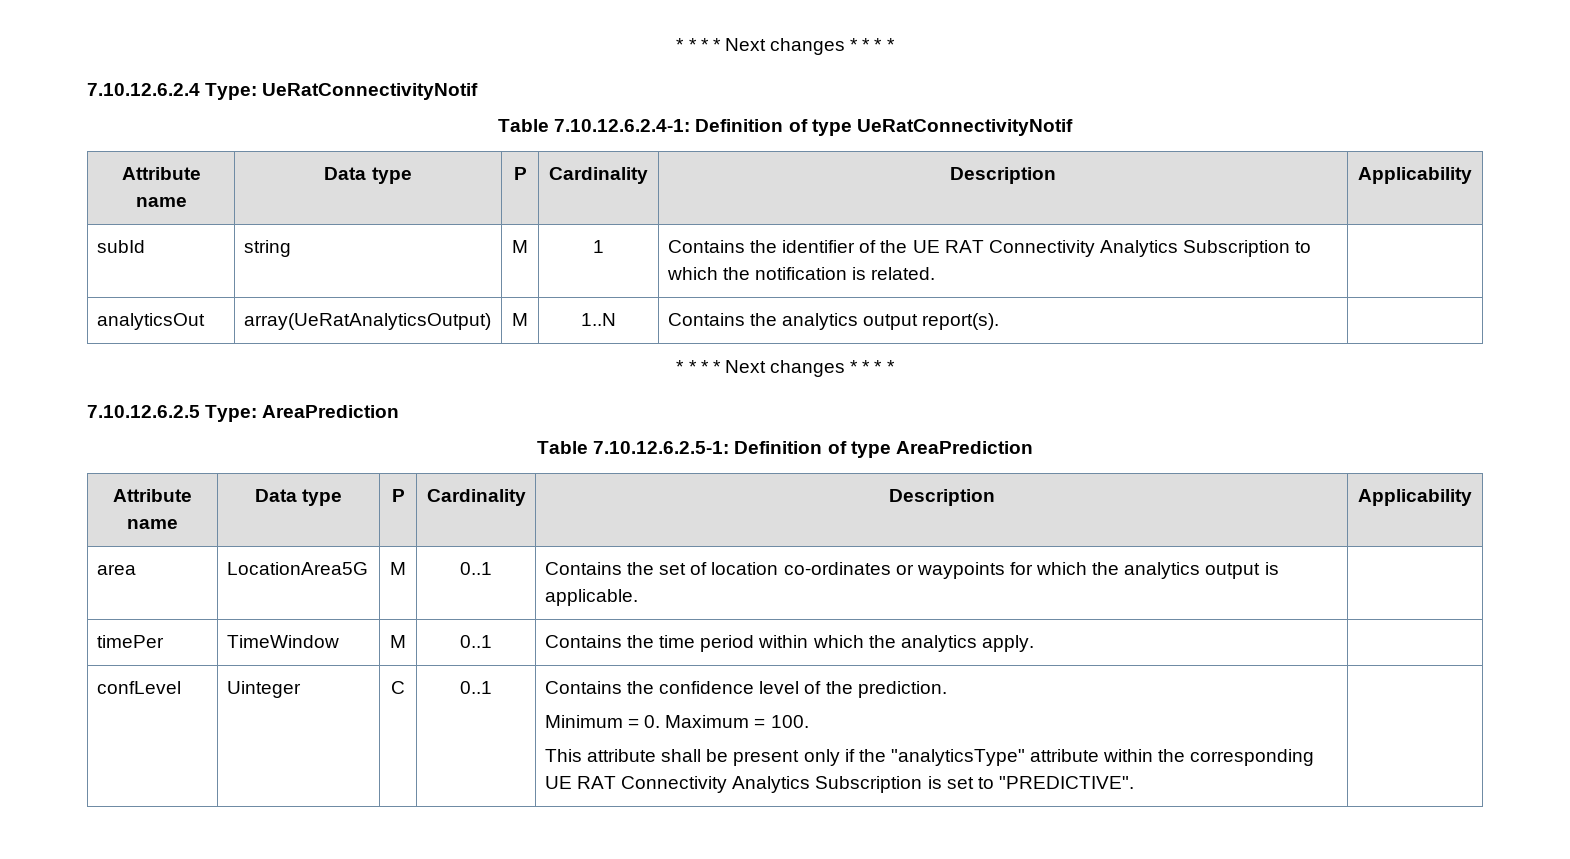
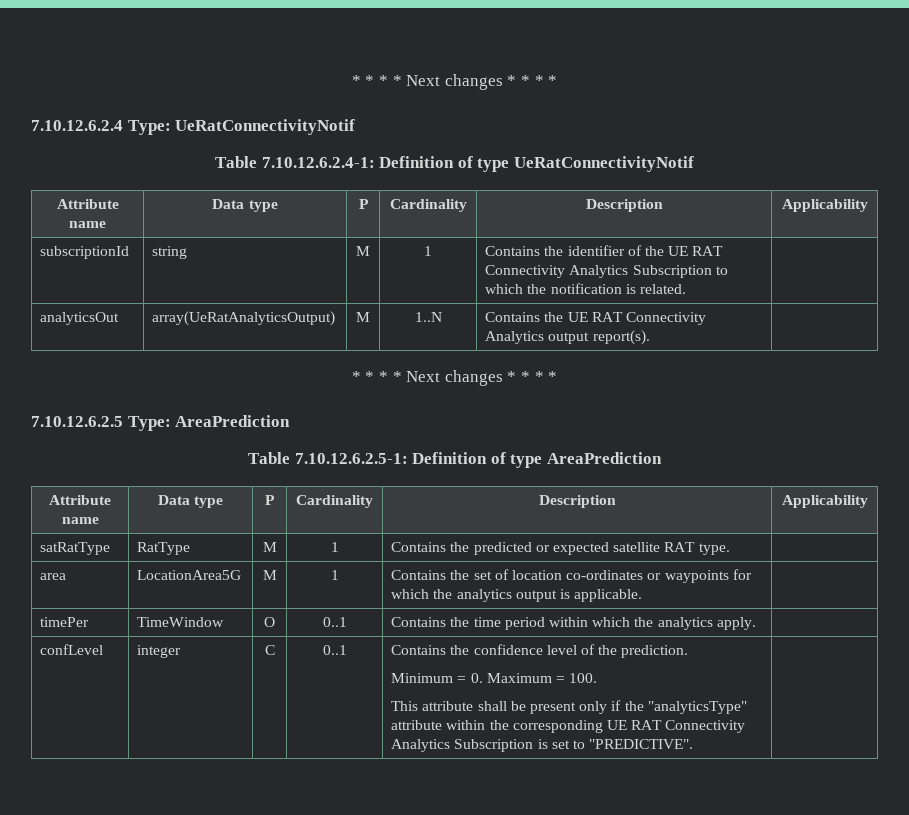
[96,240,145,253] subId -> [40,246,130,259] subscriptionId
[782,313,859,330] analytics -> [567,312,707,325] [485,331,545,344] UE RAT Connectivity Analytics
(1472, 497) none -> [40,542,111,555] [137,542,191,555] [262,542,277,552] [330,542,339,552] [391,542,730,555] // satRatType | RatType | M | 1 | Contains the predicted or expected satellite RAT type. |
[459,562,492,575] 0..1 -> [330,570,339,580] 1
[390,635,406,648] M -> [264,617,275,627] O
[226,681,301,698] Uinteger -> [137,645,182,658] integer

